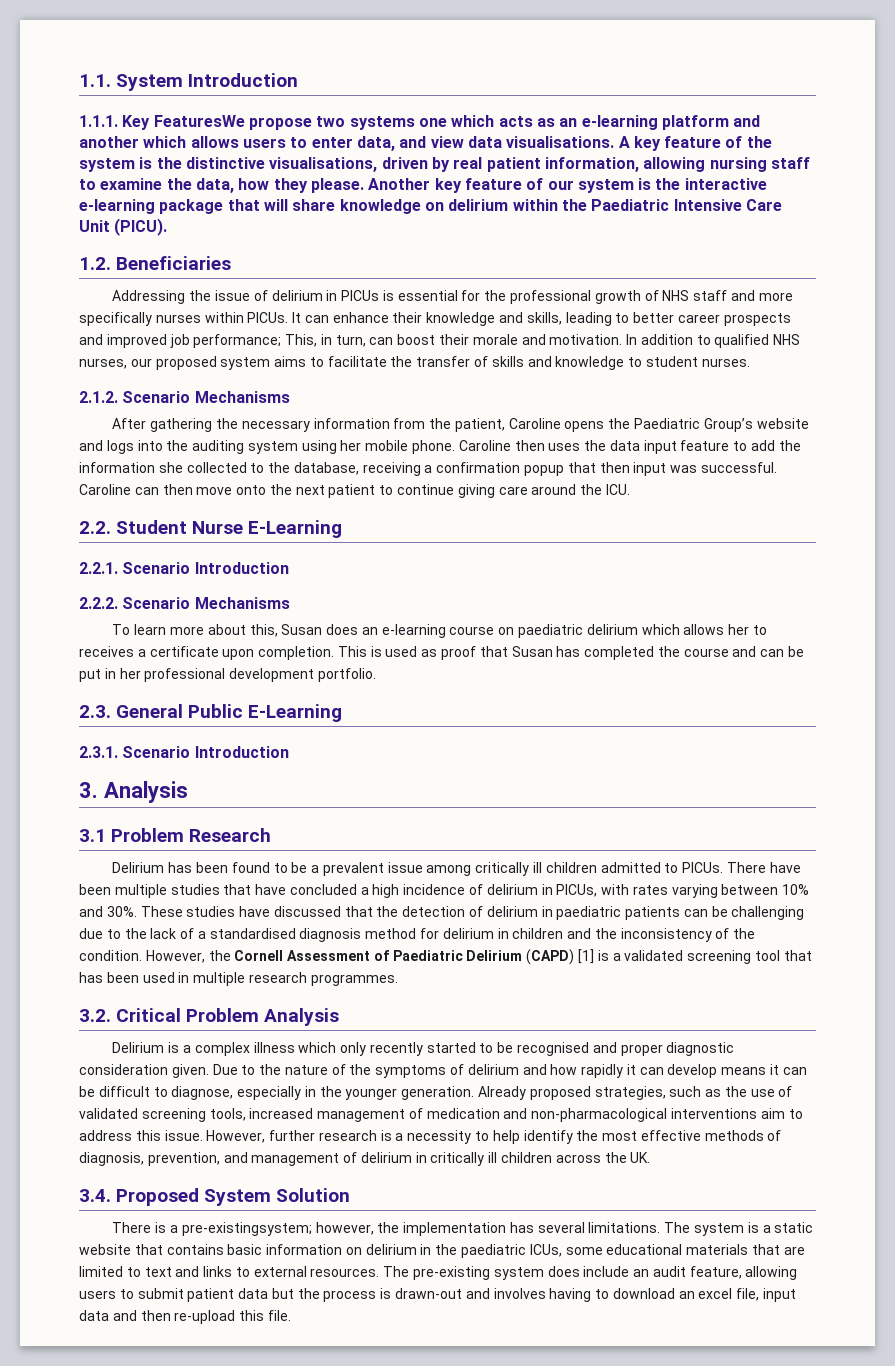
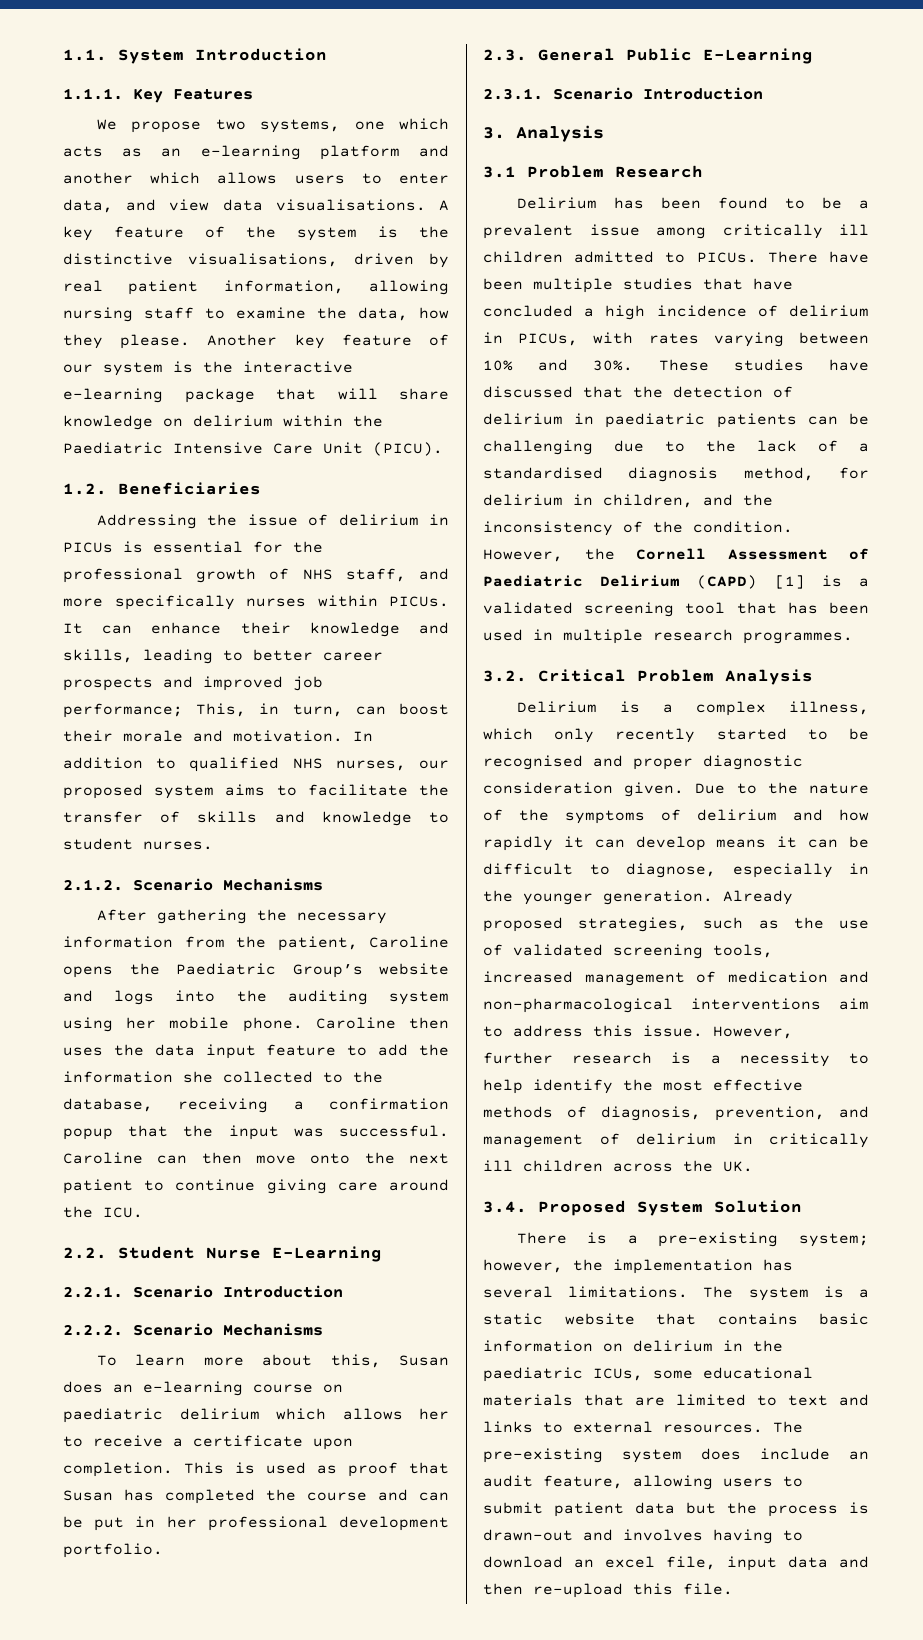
[153,115,245,127] FeaturesWe -> [173,88,253,100] [96,119,117,130] Features // We
[349,116,415,130] systems -> [260,119,341,133] systems,
[693,290,728,301] staff -> [345,568,406,582] staff,
[599,462,630,473] then -> [183,1125,214,1137] the
[79,646,134,657] receives -> [93,1435,163,1447] receive
[365,928,417,939] method -> [743,467,814,481] method,
[512,928,564,939] children -> [603,494,693,508] children,
[253,1042,295,1053] illness -> [789,701,869,715] illness,
[181,1222,312,1236] pre-existingsystem; -> [658,1232,869,1247] pre-existing system;

